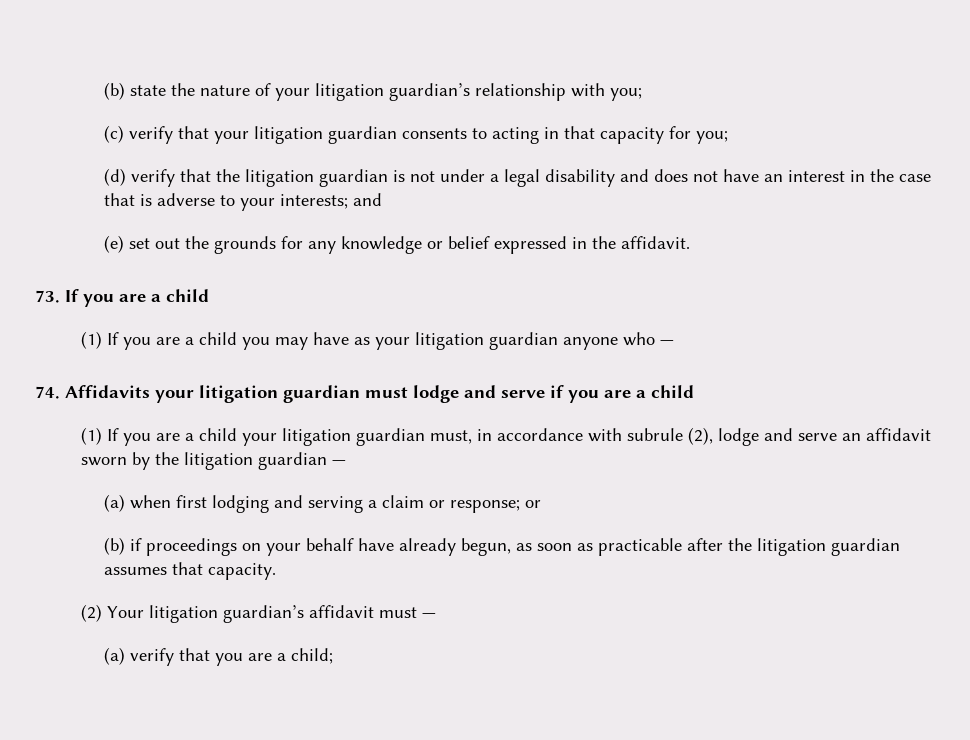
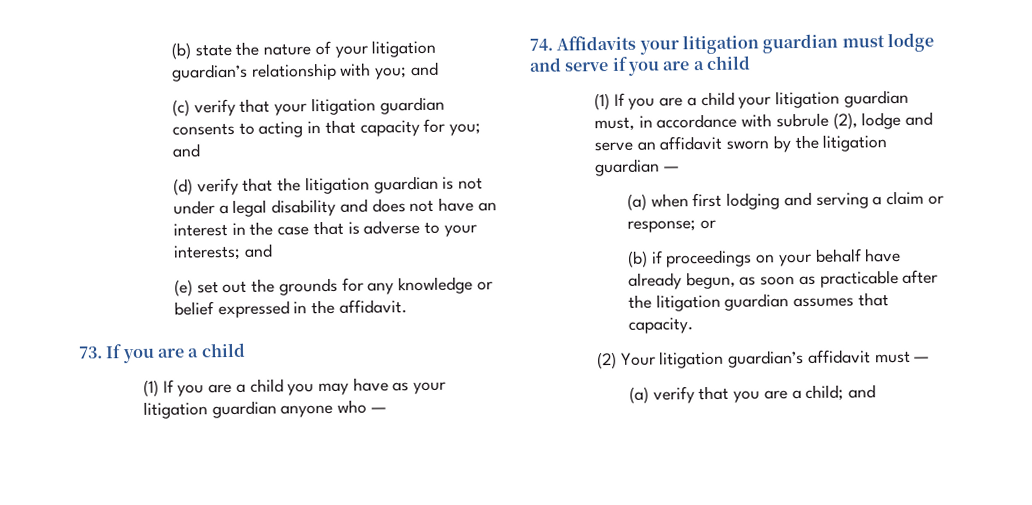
(643, 94) none -> [410,61,439,77] and
(729, 137) none -> [171,143,200,158] and
(334, 656) none -> [847,384,876,399] and

